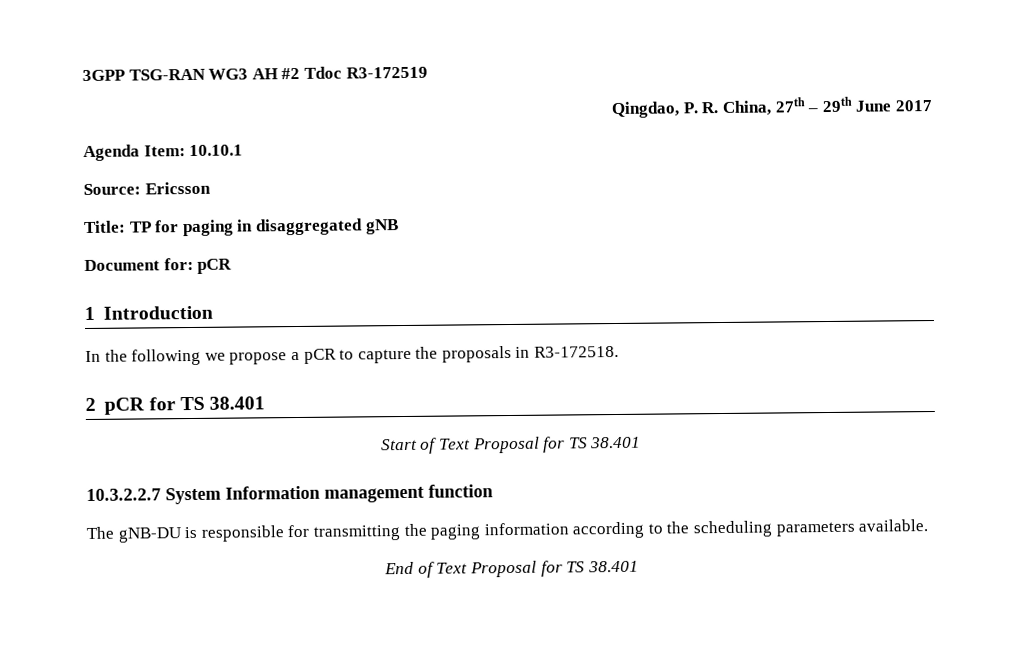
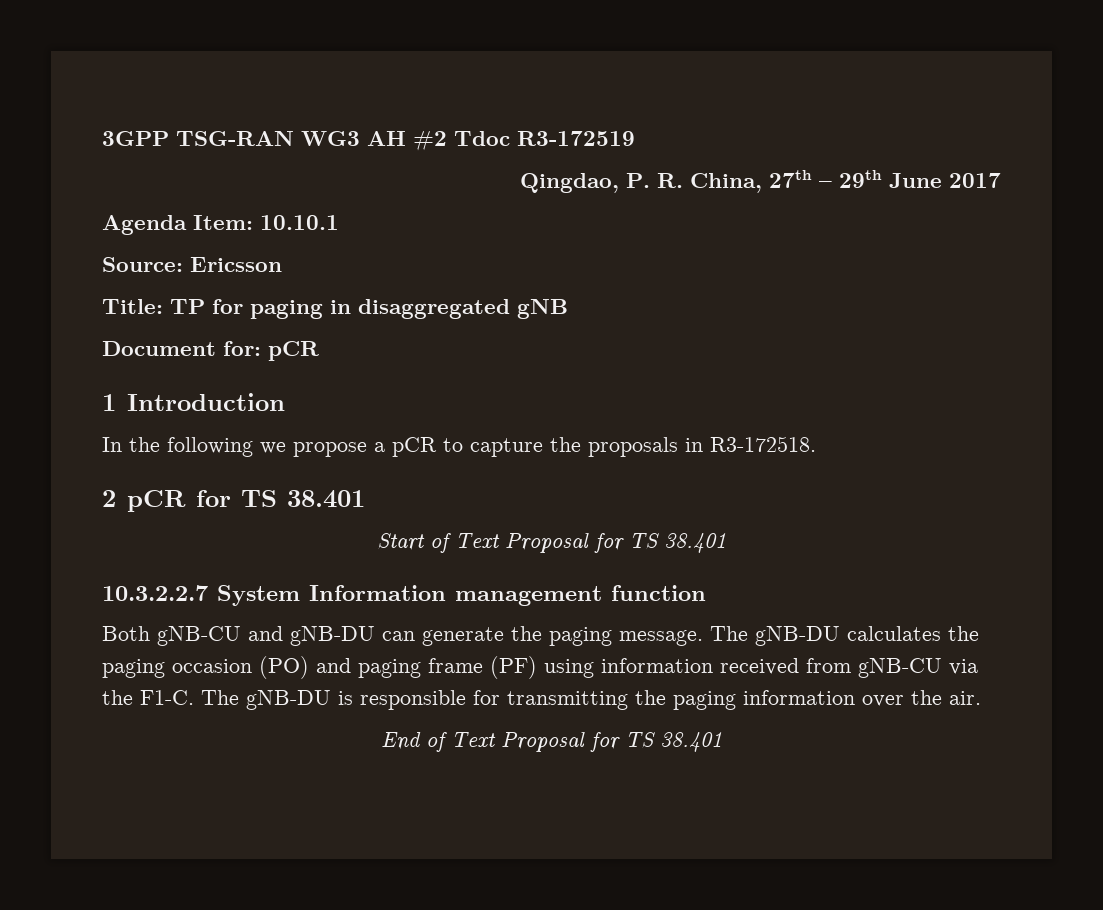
(493, 491) none -> [102,626,979,646] [102,656,978,679] [102,690,194,705] Both gNB-CU and gNB-DU can generate the paging message. The gNB-DU calculates the paging occasion (PO) and paging frame (PF) using information received from gNB-CU via the F1-C.
[572,519,929,539] according to the scheduling parameters available. -> [862,690,981,707] over the air.

